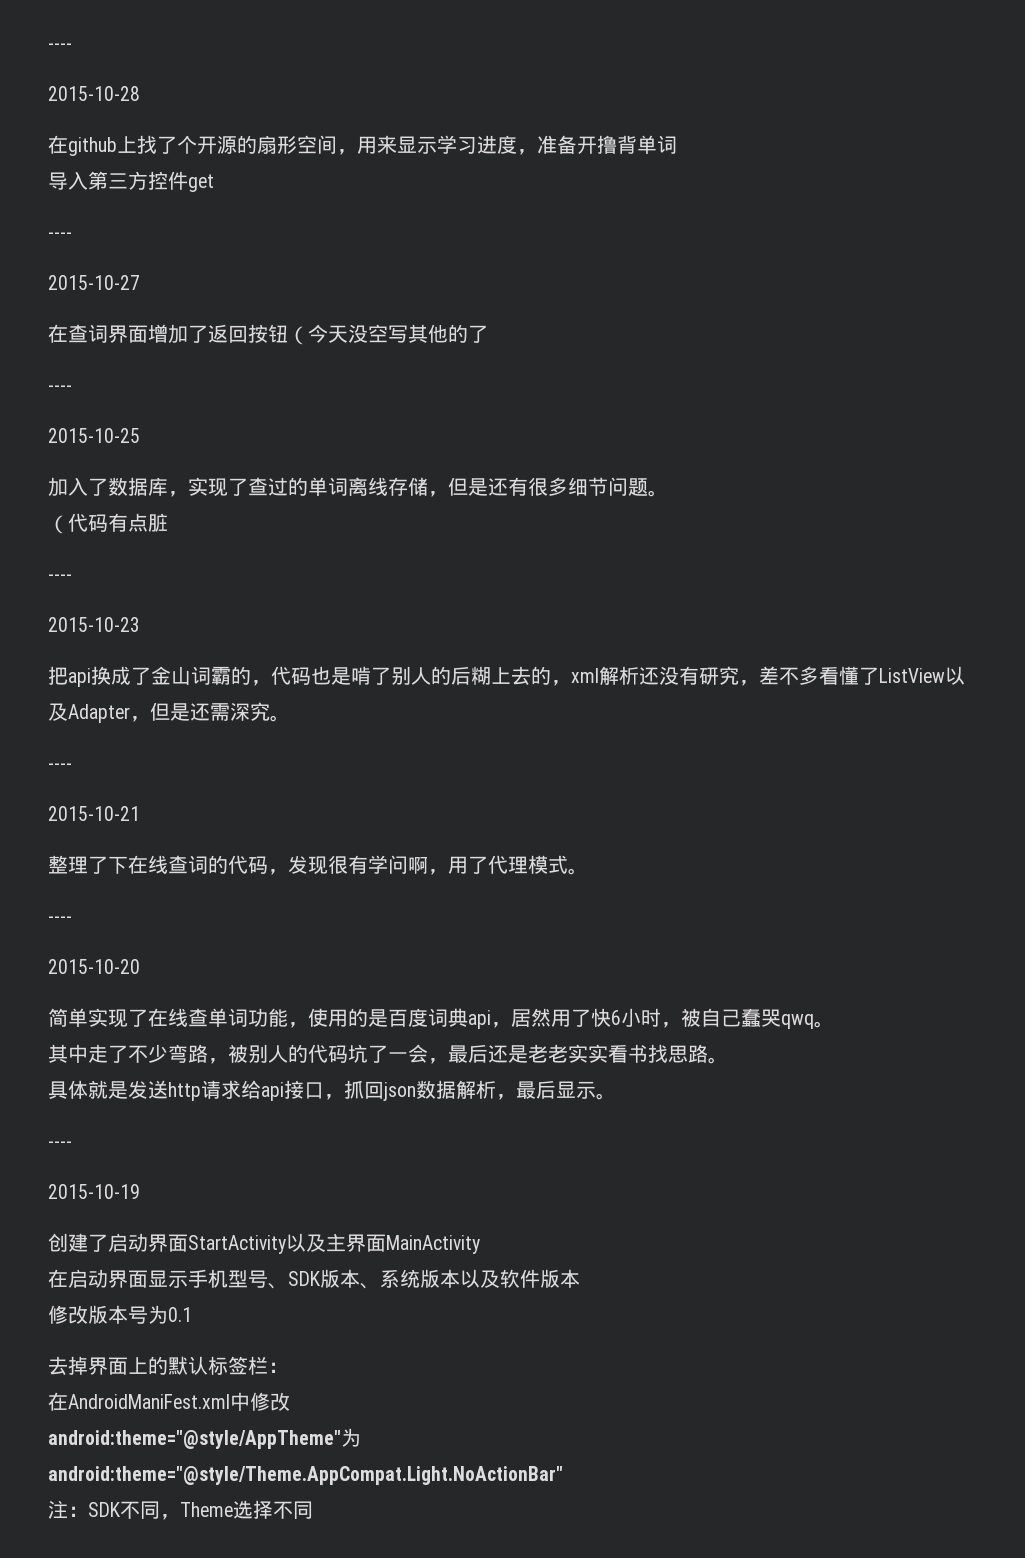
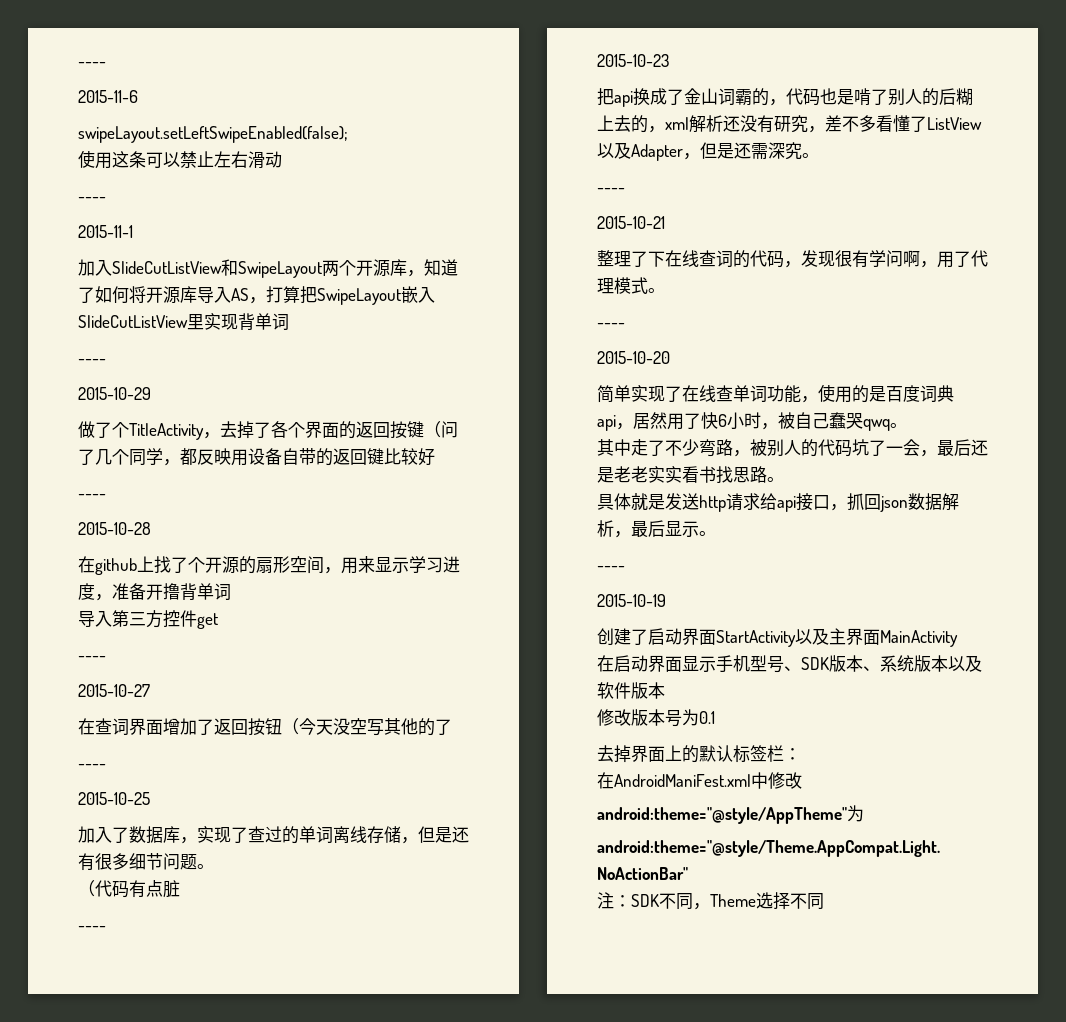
[48,43,72,50] ---- -> [78,62,106,67] [78,90,138,103] [78,126,348,143] [78,150,282,169] [78,197,106,202] [78,225,133,238] [78,259,458,278] [78,286,435,305] [78,313,289,330] [78,359,106,364] [78,387,151,400] [78,421,458,440] [78,448,435,466] [78,494,106,499] ---- // 2015-11-6 // swipeLayout.setLeftSwipeEnabled(false); // 使用这条可以禁止左右滑动 // ---- // 2015-11-1 // 加入SlideCutListView和SwipeLayout两个开源库，知道了如何将开源库导入AS，打算把SwipeLayout嵌入SlideCutListView里实现背单词 // ---- // 2015-10-29 // 做了个TitleActivity，去掉了各个界面的返回按键（问了几个同学，都反映用设备自带的返回键比较好 // ----

